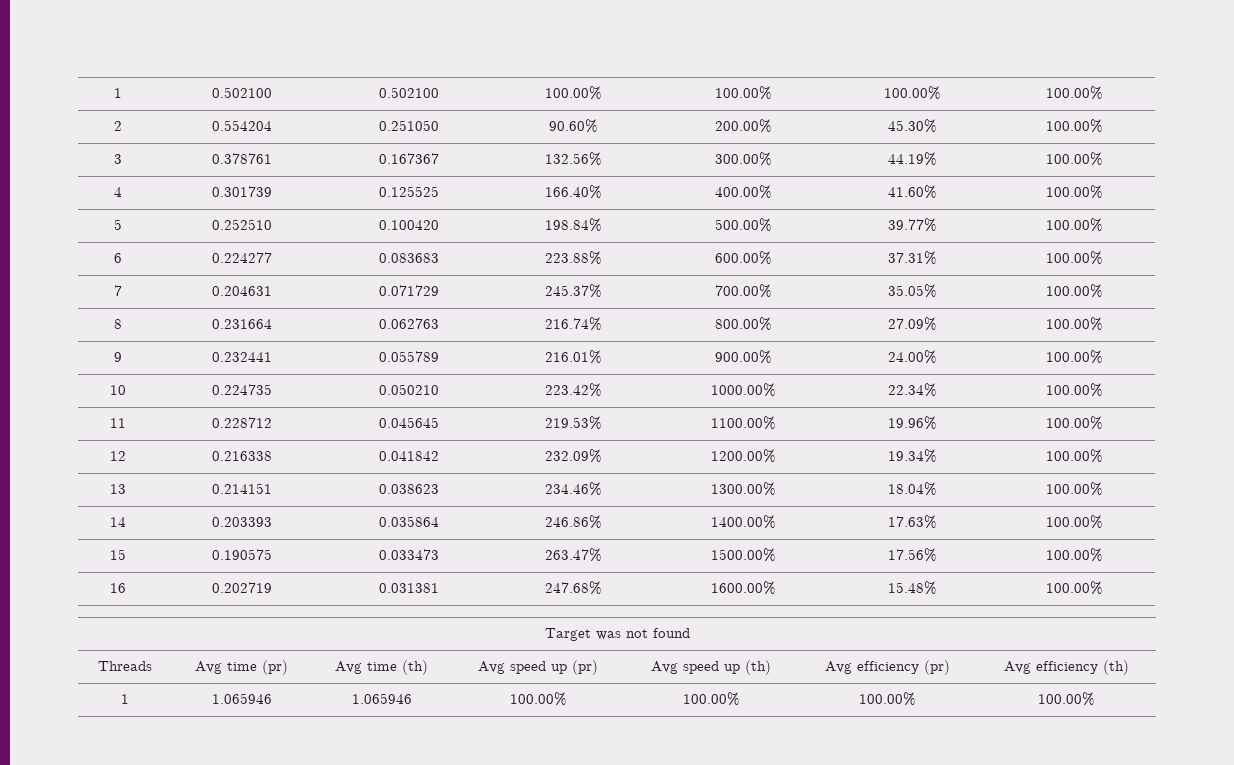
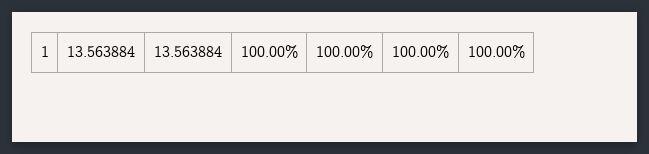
[114,88,122,98] [211,87,272,98] [379,87,439,98] [545,86,602,100] [714,86,772,100] [884,86,941,100] [1045,86,1103,100] [114,121,122,131] [211,120,272,131] [379,120,439,131] [549,119,598,133] [714,119,772,133] [888,119,937,133] [1045,119,1103,133] [114,154,122,164] [211,153,272,164] [379,153,439,164] [545,152,602,166] [714,152,772,166] [888,152,937,166] [1045,152,1103,166] [114,187,122,197] [211,186,272,197] [379,186,439,197] [545,185,602,199] [714,185,772,199] [888,185,937,199] [1045,185,1103,199] [114,219,122,230] [211,219,272,230] [379,220,439,230] [545,218,602,232] [714,218,772,232] [888,218,937,232] [1045,218,1103,232] [114,253,122,263] [211,252,272,263] [379,253,439,263] [545,251,602,265] [714,251,772,265] [888,251,937,265] [1045,251,1103,265] [114,285,122,296] [211,286,272,296] [379,285,439,296] [545,284,602,298] [714,284,772,298] [888,284,937,298] [1045,284,1103,298] [114,319,122,329] [211,319,272,329] [379,318,439,329] [545,317,602,331] [714,317,772,331] [888,317,937,331] [1045,317,1103,331] [114,352,122,362] [211,352,272,362] [379,351,439,362] [545,350,602,364] [714,350,772,364] [888,350,937,364] [1045,350,1103,364] [110,385,126,395] [211,384,272,395] [379,384,439,395] [545,383,602,397] [710,383,776,397] [888,383,937,397] [1045,383,1103,397] [110,418,126,428] [211,417,272,428] [379,417,439,428] [545,416,602,430] [710,416,776,430] [888,416,937,430] [1045,416,1103,430] [110,451,126,461] [211,451,272,461] [379,451,439,461] [545,449,602,463] [710,449,776,463] [888,449,937,463] [1045,449,1103,463] [110,484,126,494] [211,483,272,494] [379,484,439,494] [545,482,602,496] [710,482,776,496] [888,482,937,496] [1045,482,1103,496] [110,517,126,527] [211,517,272,527] [379,516,439,527] [545,515,602,529] [710,515,776,529] [888,515,937,529] [1045,515,1103,529] [110,549,126,560] [211,549,272,560] [379,549,439,560] [545,548,602,562] [710,548,776,562] [888,548,937,562] [1045,548,1103,562] [110,583,126,593] [211,582,272,593] [379,583,439,593] [545,581,602,595] [710,581,776,595] [888,581,937,595] [1045,581,1103,595] [544,628,690,641] [98,661,152,671] [195,660,288,675] [335,660,428,675] [478,660,598,675] [651,660,771,675] [824,660,950,675] [1003,660,1129,675] [121,694,129,704] [211,693,272,704] [351,693,412,704] [509,692,567,706] [682,692,740,706] [858,692,916,706] [1037,692,1095,706] 1 | 0.502100 | 0.502100 | 100.00% | 100.00% | 100.00% | 100.00% // 2 | 0.554204 | 0.251050 | 90.60% | 200.00% | 45.30% | 100.00% // 3 | 0.378761 | 0.167367 | 132.56% | 300.00% | 44.19% | 100.00% // 4 | 0.301739 | 0.125525 | 166.40% | 400.00% | 41.60% | 100.00% // 5 | 0.252510 | 0.100420 | 198.84% | 500.00% | 39.77% | 100.00% // 6 | 0.224277 | 0.083683 | 223.88% | 600.00% | 37.31% | 100.00% // 7 | 0.204631 | 0.071729 | 245.37% | 700.00% | 35.05% | 100.00% // 8 | 0.231664 | 0.062763 | 216.74% | 800.00% | 27.09% | 100.00% // 9 | 0.232441 | 0.055789 | 216.01% | 900.00% | 24.00% | 100.00% // 10 | 0.224735 | 0.050210 | 223.42% | 1000.00% | 22.34% | 100.00% // 11 | 0.228712 | 0.045645 | 219.53% | 1100.00% | 19.96% | 100.00% // 12 | 0.216338 | 0.041842 | 232.09% | 1200.00% | 19.34% | 100.00% // 13 | 0.214151 | 0.038623 | 234.46% | 1300.00% | 18.04% | 100.00% // 14 | 0.203393 | 0.035864 | 246.86% | 1400.00% | 17.63% | 100.00% // 15 | 0.190575 | 0.033473 | 263.47% | 1500.00% | 17.56% | 100.00% // 16 | 0.202719 | 0.031381 | 247.68% | 1600.00% | 15.48% | 100.00% // Target was not found // Threads | Avg time (pr) | Avg time (th) | Avg speed up (pr) | Avg speed up (th) | Avg efficiency (pr) | Avg efficiency (th) // 1 | 1.065946 | 1.065946 | 100.00% | 100.00% | 100.00% | 100.00% -> [40,46,49,57] [67,46,135,57] [154,46,222,57] [240,45,298,58] [316,45,373,58] [392,45,449,58] [467,45,525,58] 1 | 13.563884 | 13.563884 | 100.00% | 100.00% | 100.00% | 100.00%

